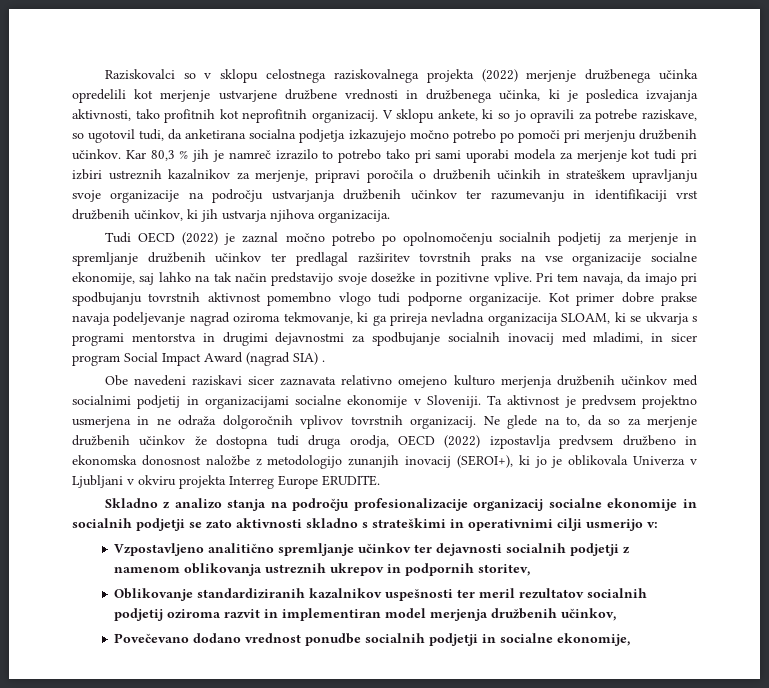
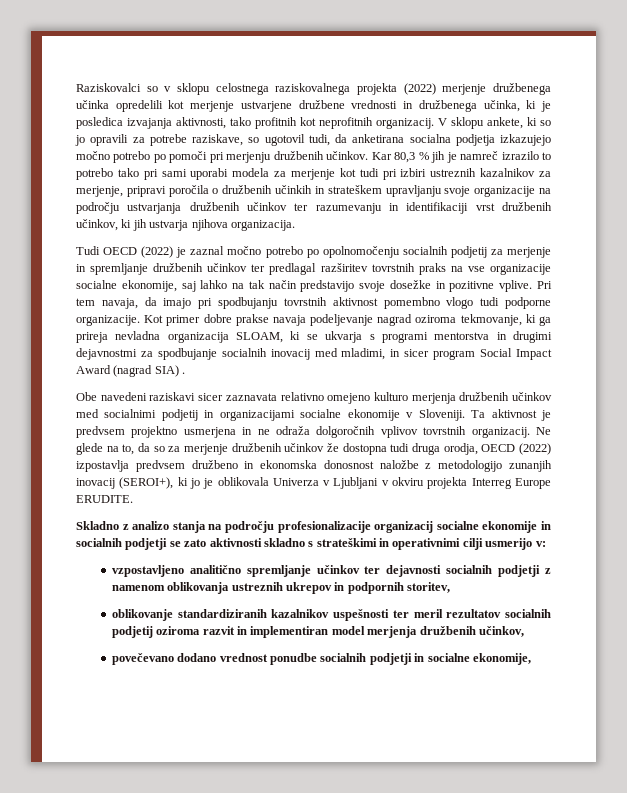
[114,543,205,556] Vzpostavljeno -> [111,565,184,577] vzpostavljeno
[114,588,194,601] Oblikovanje -> [111,609,173,621] oblikovanje
[114,633,190,643] Povečevano -> [111,653,174,665] povečevano

